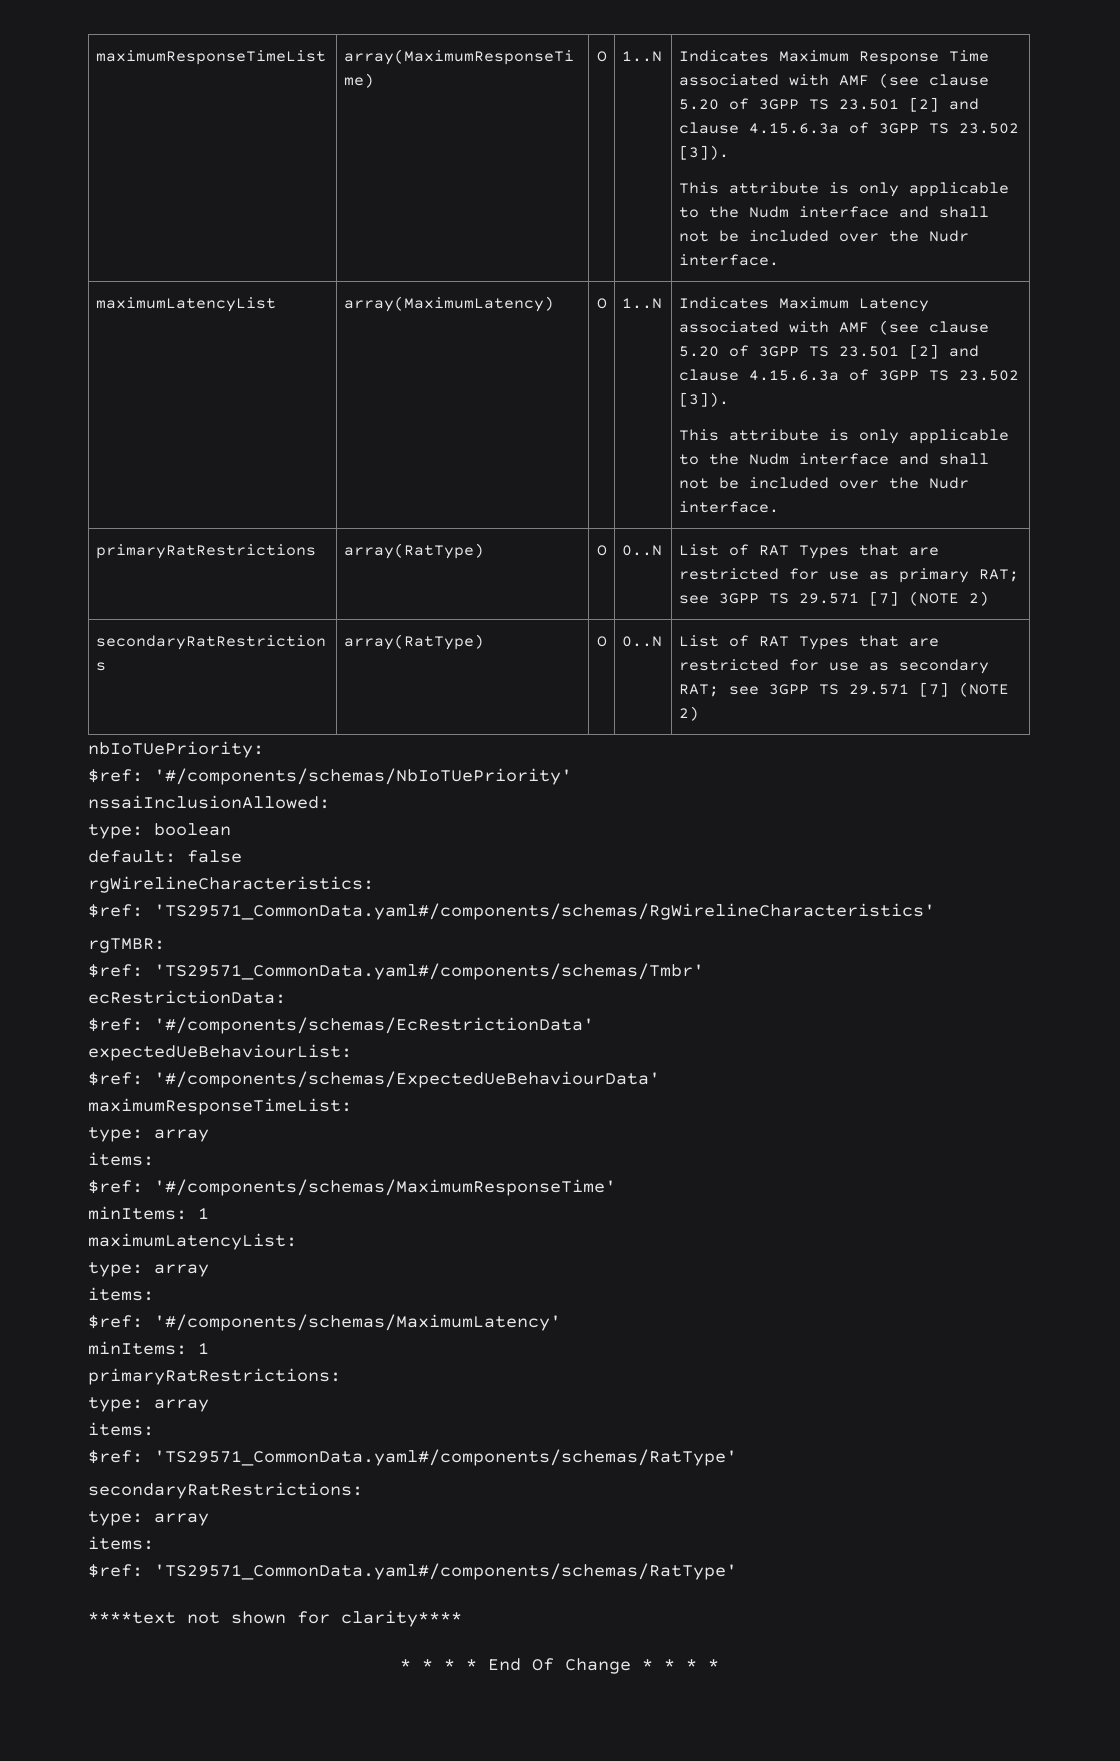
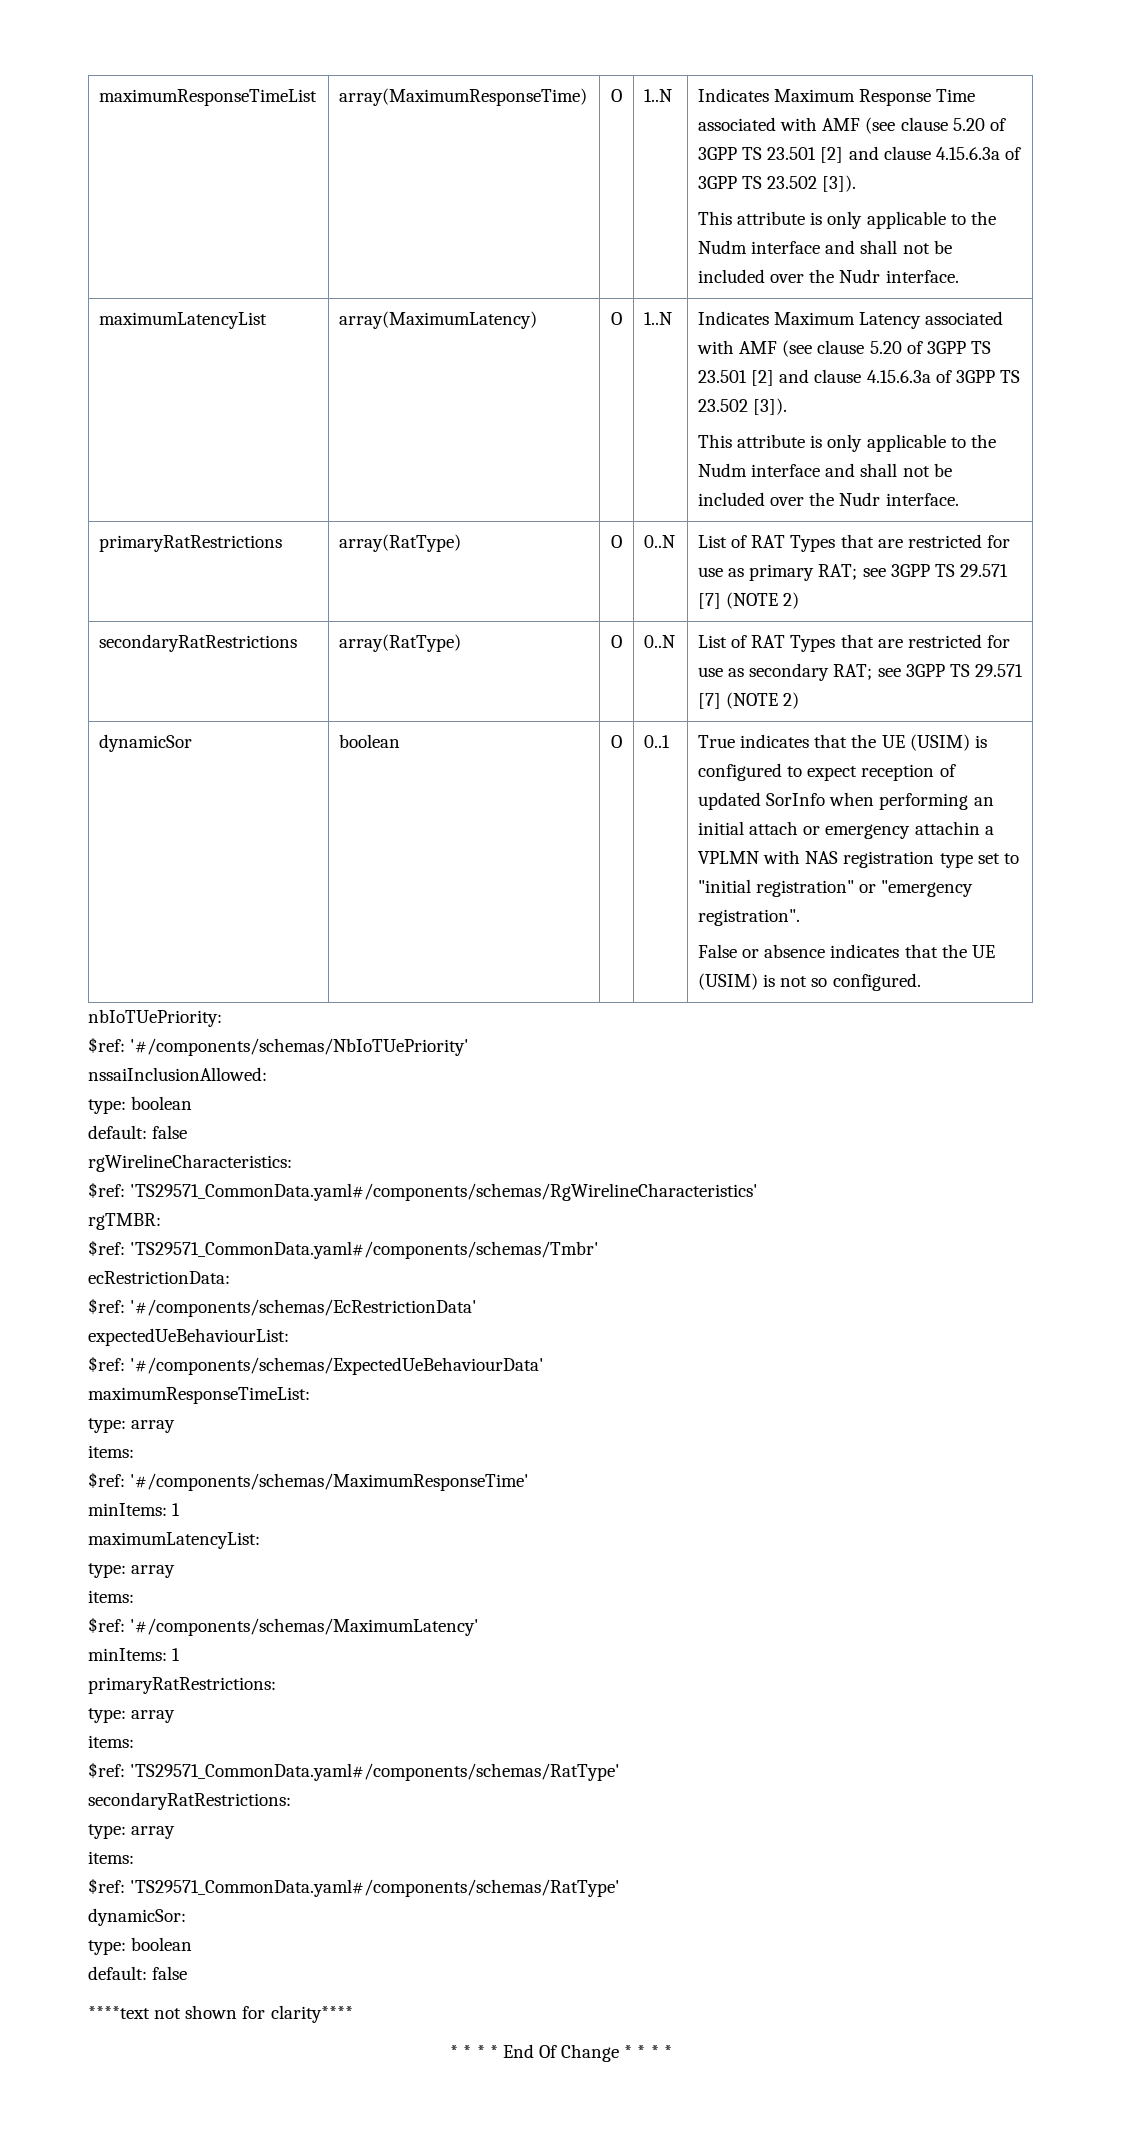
(699, 713) none -> [99,734,193,752] [339,734,401,748] [611,735,622,748] [644,735,671,748] [698,734,987,751] [698,763,956,781] [698,792,994,810] [698,821,994,839] [698,850,1019,868] [698,879,974,897] [698,909,801,926] [698,944,995,958] [698,973,921,991] // dynamicSor | boolean | O | 0..1 | True indicates that the UE (USIM) is configured to expect reception of updated SorInfo when performing an initial attach or emergency attachin a VPLMN with NAS registration type set to "initial registration" or "emergency registration". // False or absence indicates that the UE (USIM) is not so configured.
(737, 1571) none -> [88,1908,186,1926] [88,1937,193,1955] [88,1966,188,1980] // dynamicSor: // type: boolean // default: false

